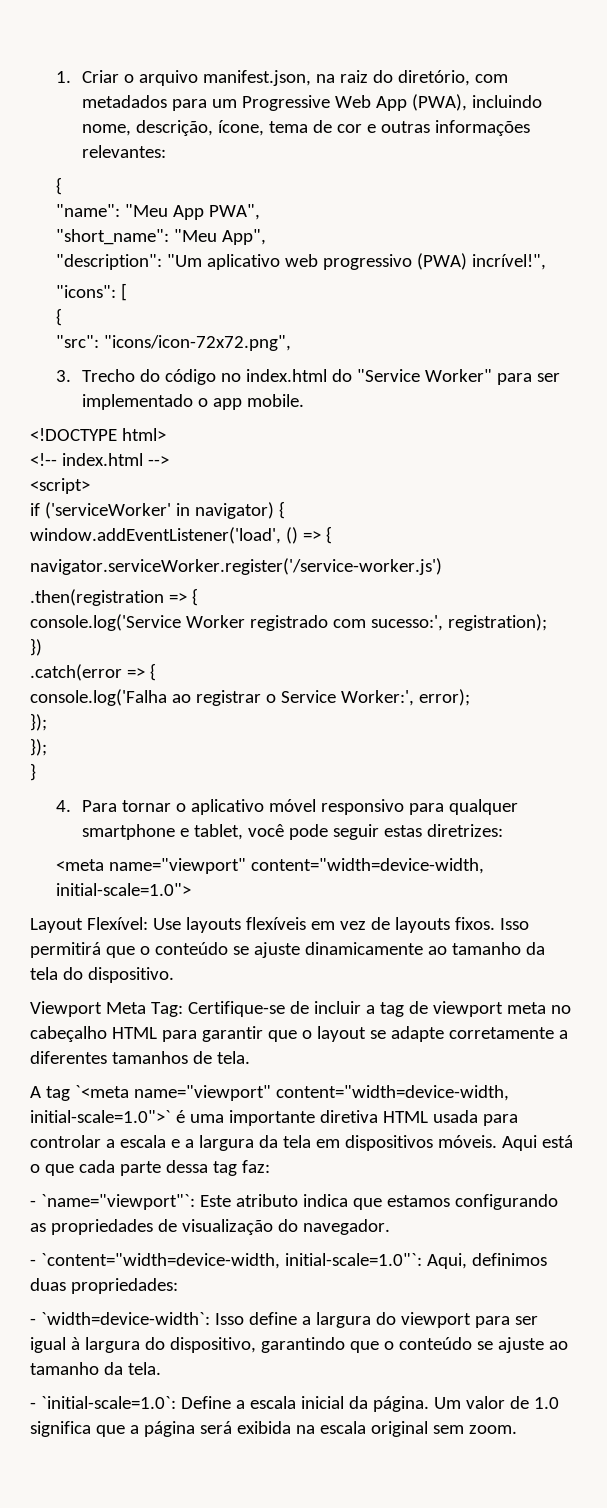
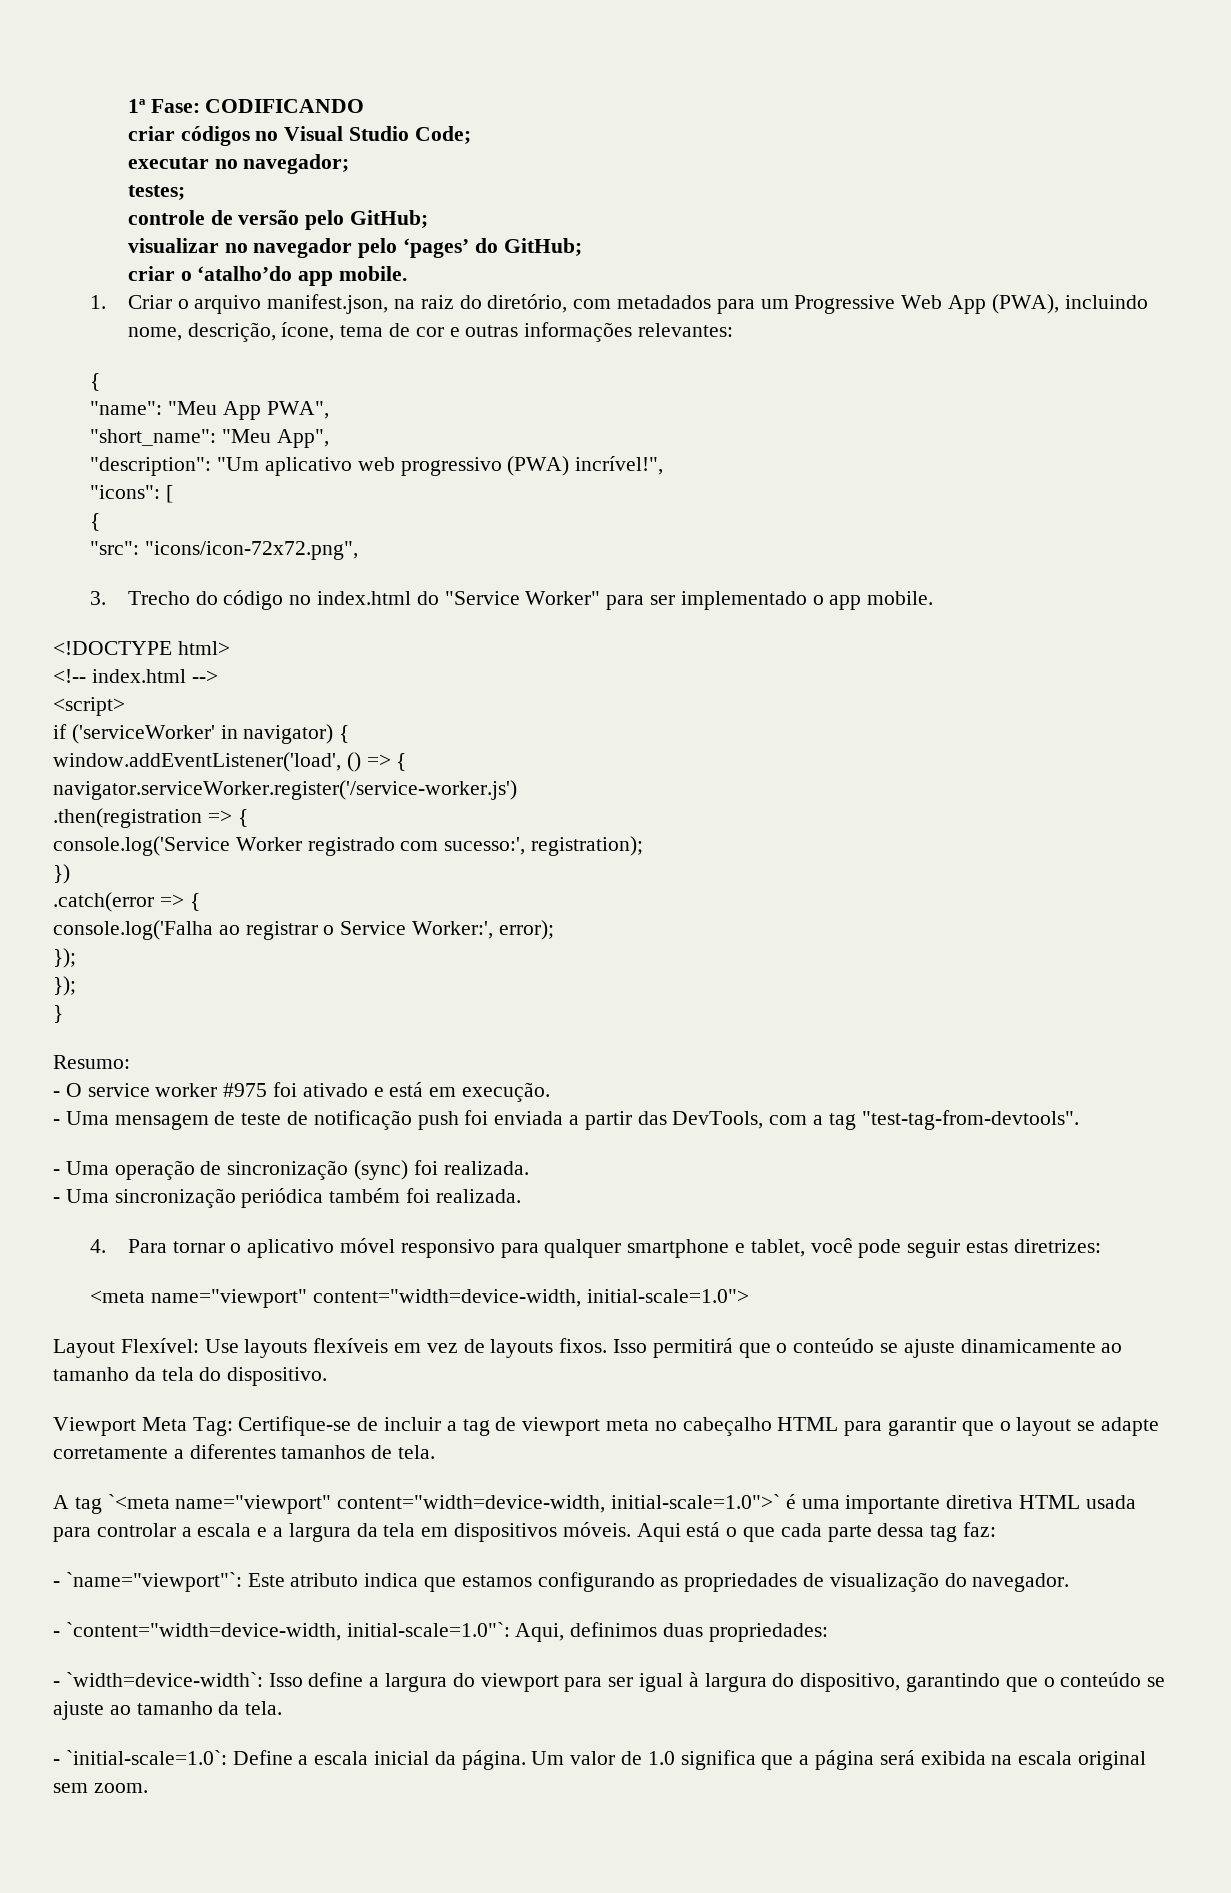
(56, 77) none -> [127,99,365,113] [127,126,471,146] [127,154,350,174] [127,185,185,200] [127,210,428,230] [127,238,582,258] [127,266,407,286] 1ª Fase: CODIFICANDO // criar códigos no Visual Studio Code; // executar no navegador; // testes; // controle de versão pelo GitHub; // visualizar no navegador pelo ‘pages’ do GitHub; // criar o ‘atalho’do app mobile. //
(36, 772) none -> [53,1055,130,1069] [53,1082,551,1102] [53,1110,1079,1130] [53,1160,529,1180] [53,1188,521,1208] // Resumo: // - O service worker #975 foi ativado e está em execução. // - Uma mensagem de teste de notificação push foi enviada a partir das DevTools, com a tag "test-tag-from-devtools". // - Uma operação de sincronização (sync) foi realizada. // - Uma sincronização periódica também foi realizada.

